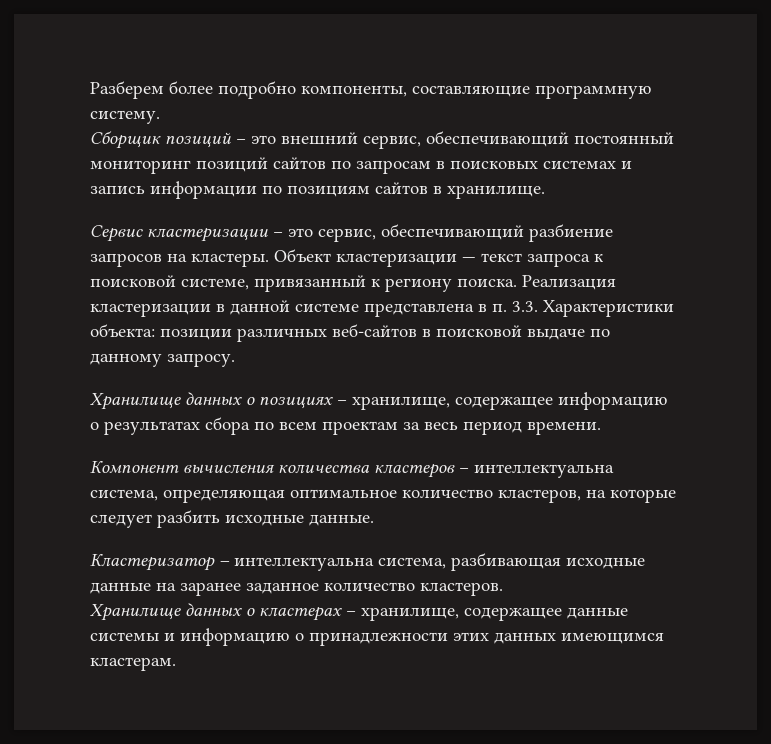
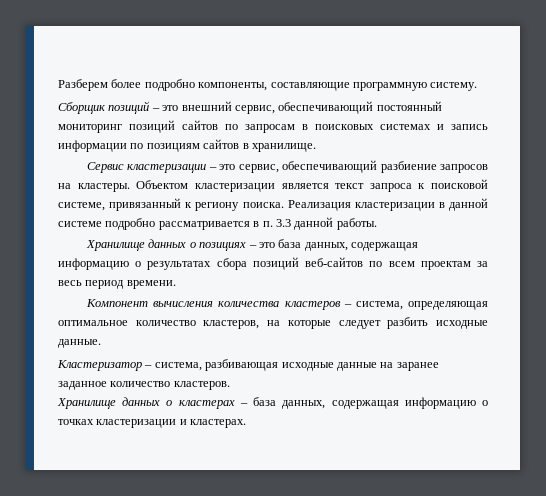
[274,249,476,267] Объект кластеризации — -> [136,180,329,192] Объектом кластеризации является
[364,300,674,317] [90,324,610,342] [90,353,235,367] представлена в п. 3.3. Характеристики объекта: позиции различных веб-сайтов в поисковой выдаче по данному запросу. -> [105,217,377,230] подробно рассматривается в п. 3.3 данной работы.
[352,396,553,410] хранилище, содержащее -> [258,239,419,251] это база данных, содержащая
(250, 426) none -> [252,257,364,270] позиций веб-сайтов
[474,464,614,478] интеллектуальна -> (352, 305) none
[234,557,374,571] интеллектуальна -> (153, 366) none
[361,607,628,621] [90,628,664,646] [90,657,176,671] хранилище, содержащее данные системы и информацию о принадлежности этих данных имеющимся кластерам. -> [253,397,489,409] [58,419,247,428] база данных, содержащая информацию о точках кластеризации и кластерах.

